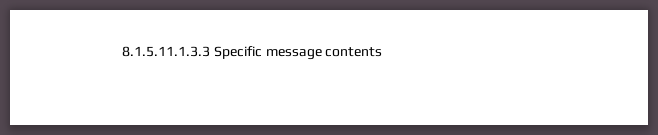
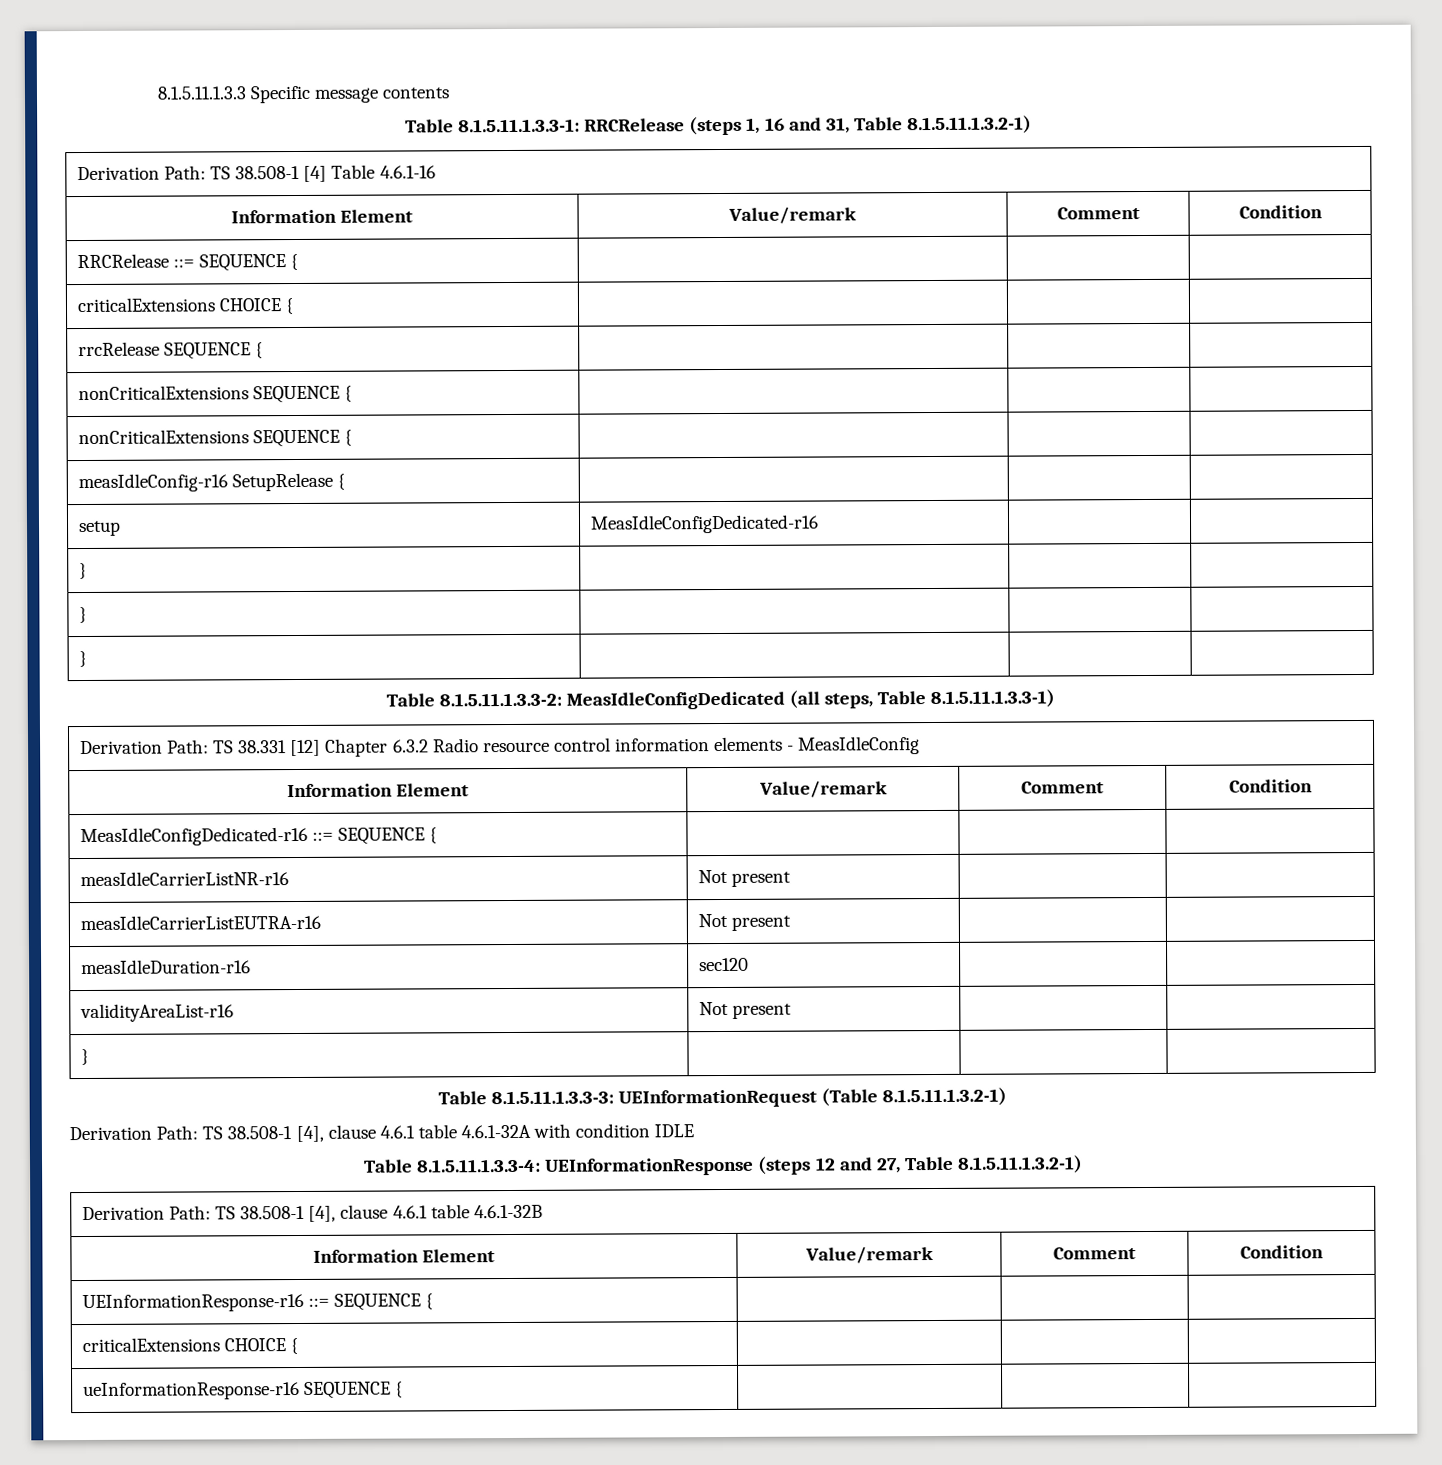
(383, 52) none -> [404,115,1033,136] [76,164,436,182] [230,209,414,224] [728,206,857,224] [1056,207,1140,220] [1238,205,1323,219] [76,253,299,272] [76,297,294,315] [77,341,263,360] [77,385,352,404] [77,429,352,448] [77,472,345,493] [77,520,121,537] [589,514,819,534] [78,562,87,580] [78,606,87,624] [78,650,87,668] [385,689,1056,710] [79,736,921,757] [286,783,470,798] [758,780,888,798] [1021,781,1104,794] [1228,779,1313,793] [79,826,438,847] [79,871,289,887] [697,869,791,887] [79,914,321,931] [697,913,791,931] [80,959,251,975] [698,957,749,972] [79,1003,234,1023] [698,1001,792,1019] [80,1048,89,1066] [437,1087,1008,1108] [69,1123,695,1143] [363,1155,1084,1176] [81,1204,543,1222] [312,1249,496,1263] [804,1246,934,1264] [1053,1247,1136,1260] [1240,1245,1324,1259] [81,1293,434,1313] [81,1337,298,1355] [82,1381,403,1401] // Table 8.1.5.11.1.3.3-1: RRCRelease (steps 1, 16 and 31, Table 8.1.5.11.1.3.2-1) // Derivation Path: TS 38.508-1 [4] Table 4.6.1-16 // Information Element | Value/remark | Comment | Condition // RRCRelease ::= SEQUENCE { | | | // criticalExtensions CHOICE { | | | // rrcRelease SEQUENCE { | | | // nonCriticalExtensions SEQUENCE { | | | // nonCriticalExtensions SEQUENCE { | | | // measIdleConfig-r16 SetupRelease { | | | // setup | MeasIdleConfigDedicated-r16 | | // } | | | // } | | | // } | | | // Table 8.1.5.11.1.3.3-2: MeasIdleConfigDedicated (all steps, Table 8.1.5.11.1.3.3-1) // Derivation Path: TS 38.331 [12] Chapter 6.3.2 Radio resource control information elements - MeasIdleConfig // Information Element | Value/remark | Comment | Condition // MeasIdleConfigDedicated-r16 ::= SEQUENCE { | | | // measIdleCarrierListNR-r16 | Not present | | // measIdleCarrierListEUTRA-r16 | Not present | | // measIdleDuration-r16 | sec120 | | // validityAreaList-r16 | Not present | | // } | | | // Table 8.1.5.11.1.3.3-3: UEInformationRequest (Table 8.1.5.11.1.3.2-1) // Derivation Path: TS 38.508-1 [4], clause 4.6.1 table 4.6.1-32A with condition IDLE // Table 8.1.5.11.1.3.3-4: UEInformationResponse (steps 12 and 27, Table 8.1.5.11.1.3.2-1) // Derivation Path: TS 38.508-1 [4], clause 4.6.1 table 4.6.1-32B // Information Element | Value/remark | Comment | Condition // UEInformationResponse-r16 ::= SEQUENCE { | | | // criticalExtensions CHOICE { | | | // ueInformationResponse-r16 SEQUENCE { | | |

